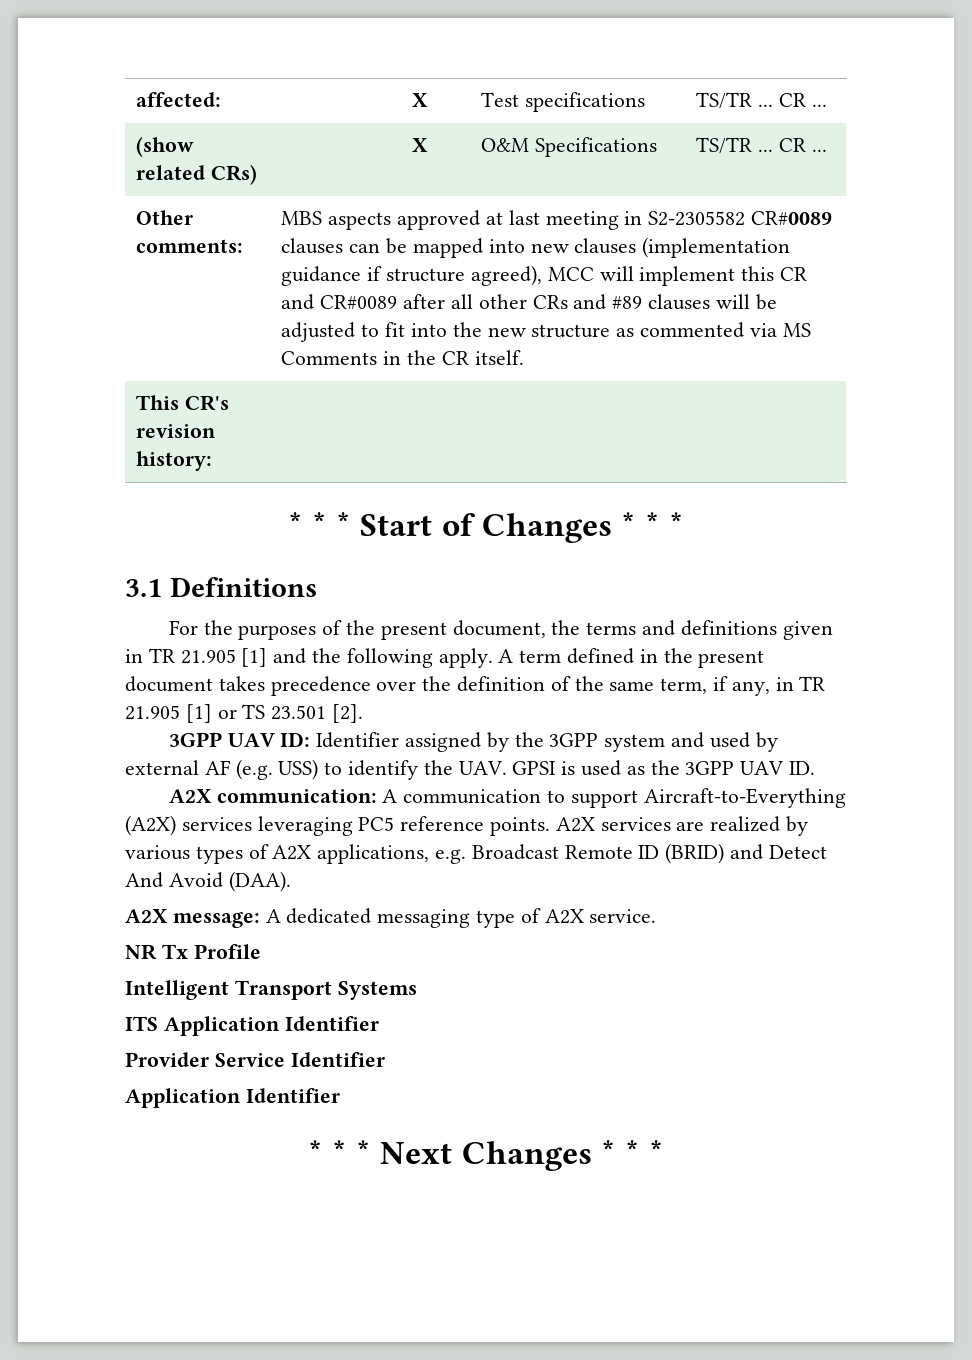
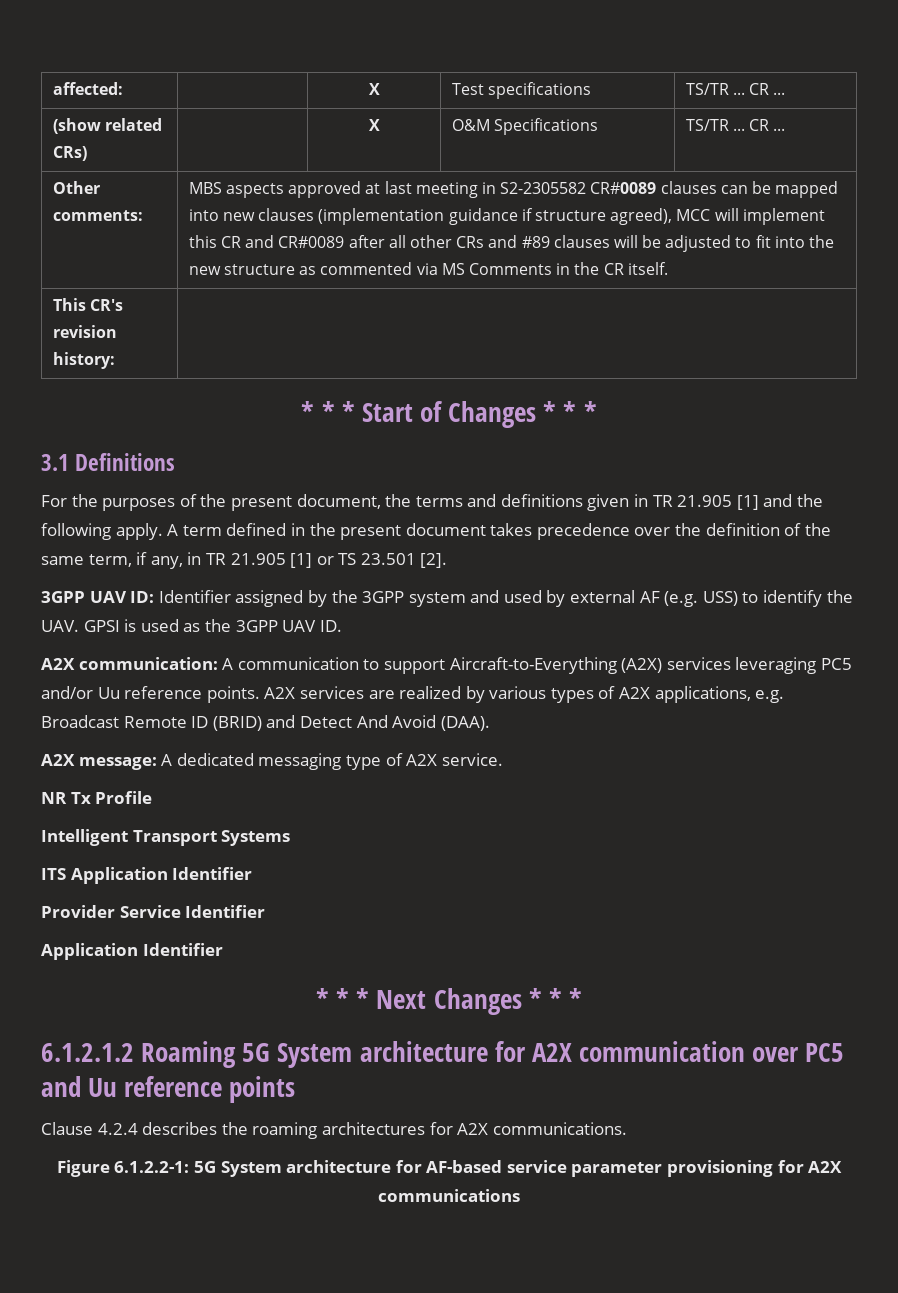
(395, 824) none -> [41,686,120,699] and/or Uu
(664, 1152) none -> [41,1041,845,1068] [41,1076,296,1103] [41,1122,627,1139] [56,1160,843,1177] [378,1189,520,1202] // 6.1.2.1.2 Roaming 5G System architecture for A2X communication over PC5 and Uu reference points // Clause 4.2.4 describes the roaming architectures for A2X communications. // Figure 6.1.2.2-1: 5G System architecture for AF-based service parameter provisioning for A2X communications

